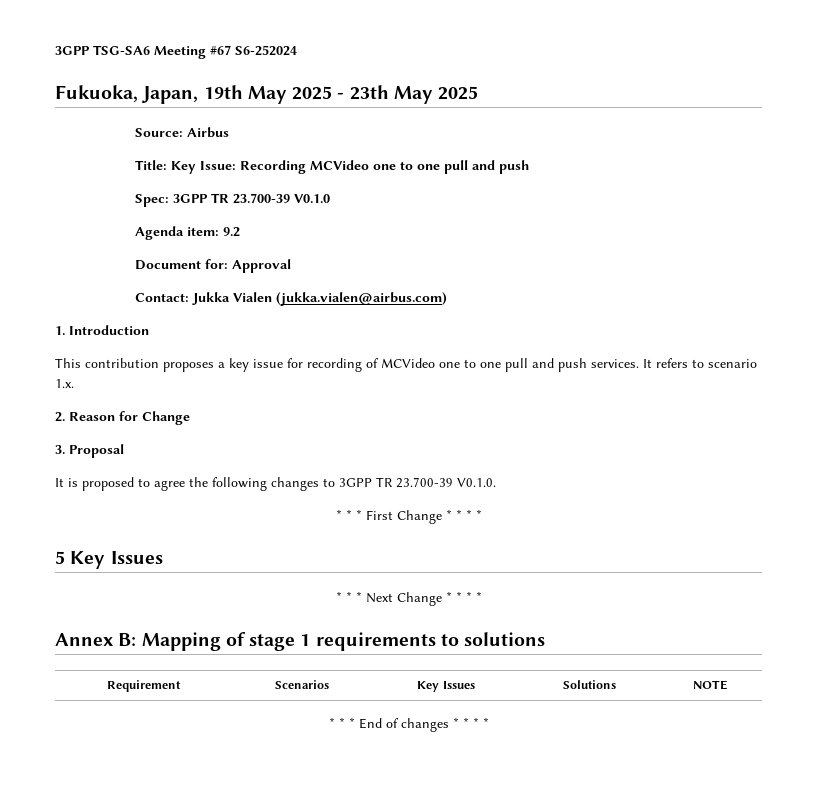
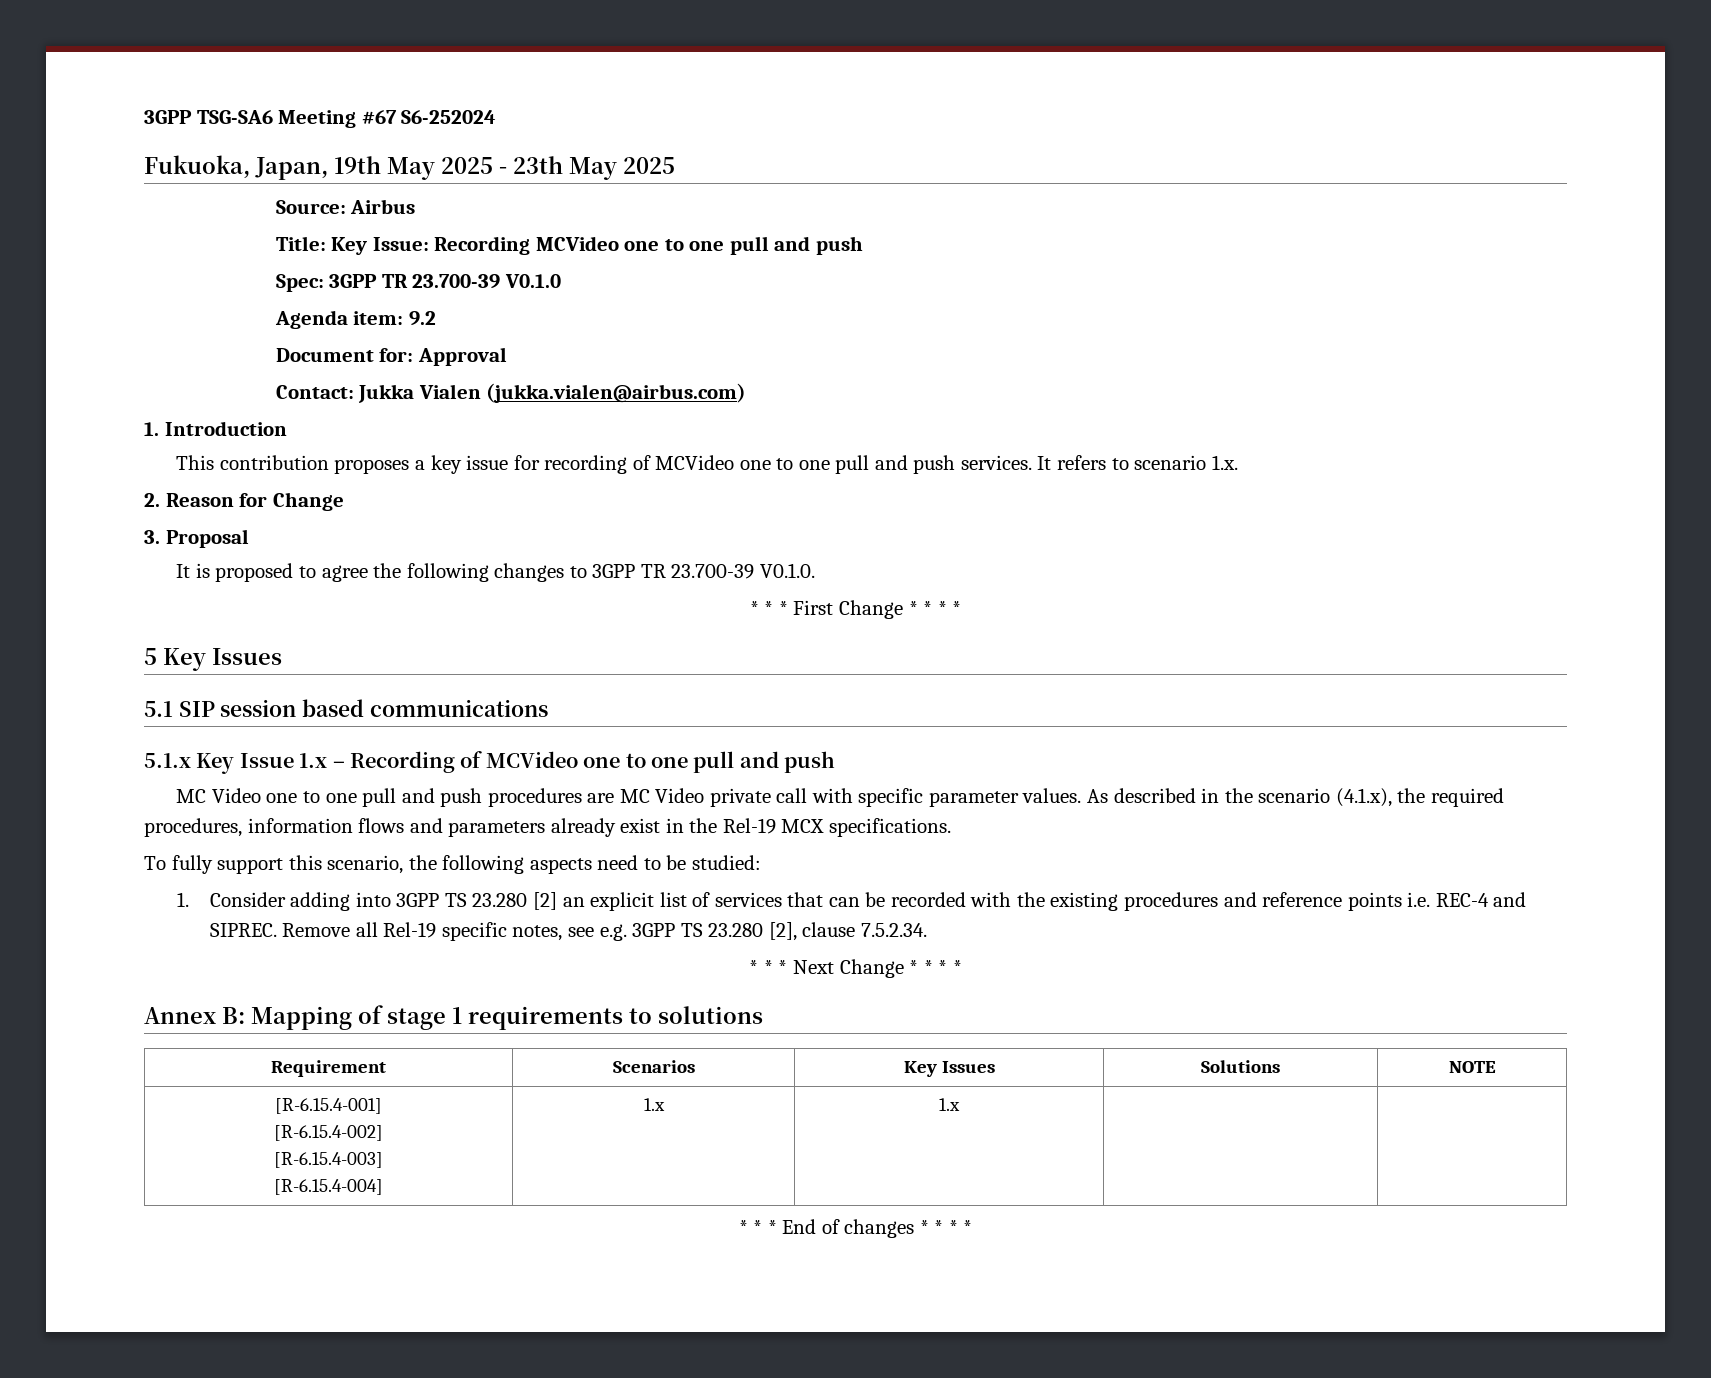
(163, 557) none -> [144,699,548,717] [144,751,836,774] [176,788,1504,807] [144,818,951,837] [144,855,761,874] [176,892,1527,911] [209,922,927,941] // 5.1 SIP session based communications // 5.1.x Key Issue 1.x – Recording of MCVideo one to one pull and push // MC Video one to one pull and push procedures are MC Video private call with specific parameter values. As described in the scenario (4.1.x), the required procedures, information flows and parameters already exist in the Rel-19 MCX specifications. // To fully support this scenario, the following aspects need to be studied: // 1. Consider adding into 3GPP TS 23.280 [2] an explicit list of services that can be recorded with the existing procedures and reference points i.e. REC-4 and SIPREC. Remove all Rel-19 specific notes, see e.g. 3GPP TS 23.280 [2], clause 7.5.2.34.
(727, 685) none -> [275,1098,382,1114] [274,1125,383,1141] [274,1152,383,1168] [274,1179,383,1195] [643,1098,665,1111] [939,1098,960,1111] // [R-6.15.4-001] // [R-6.15.4-002] // [R-6.15.4-003] // [R-6.15.4-004] | 1.x | 1.x | |

